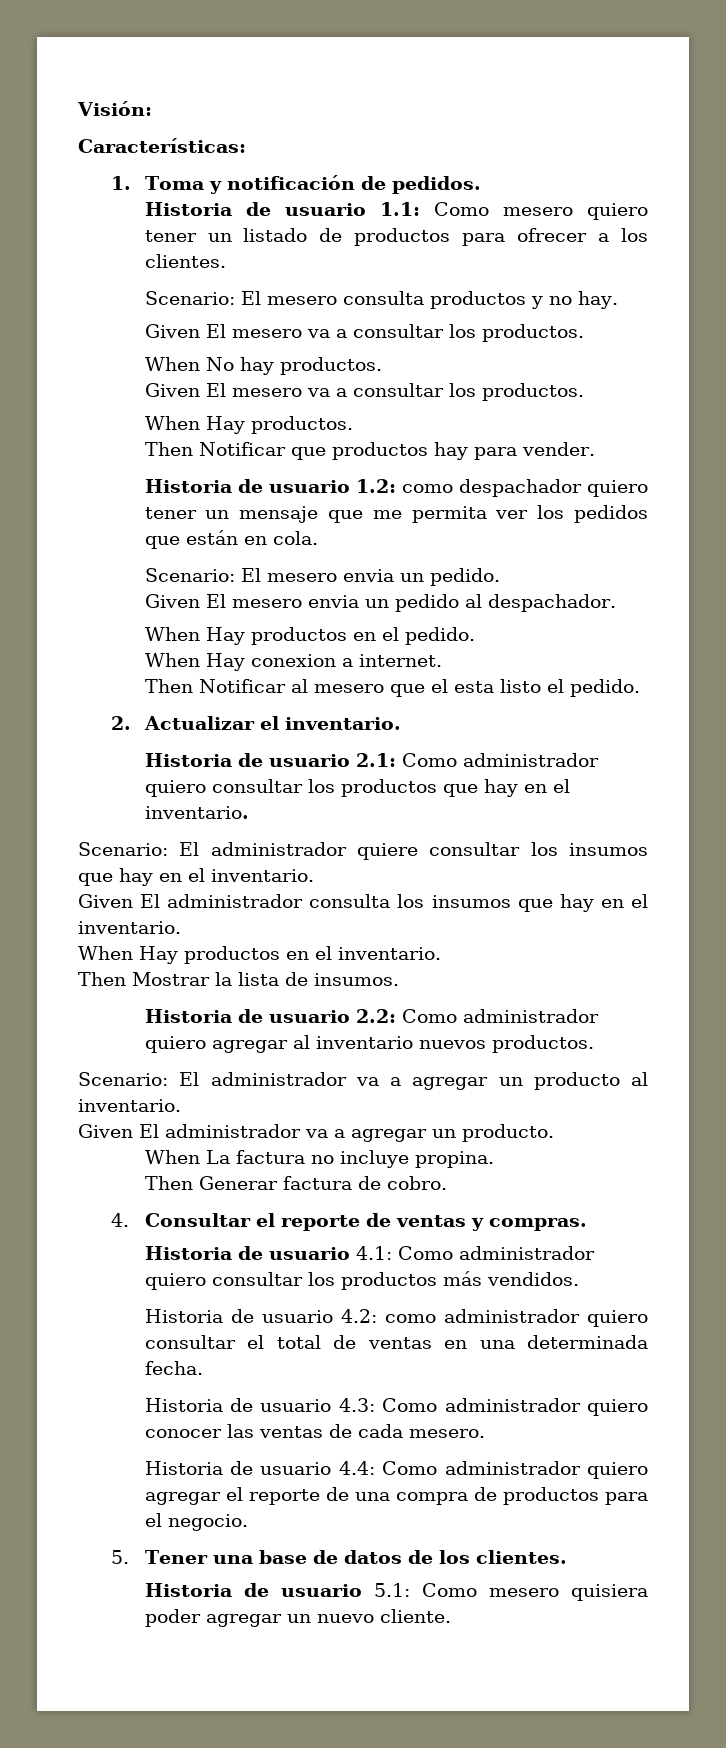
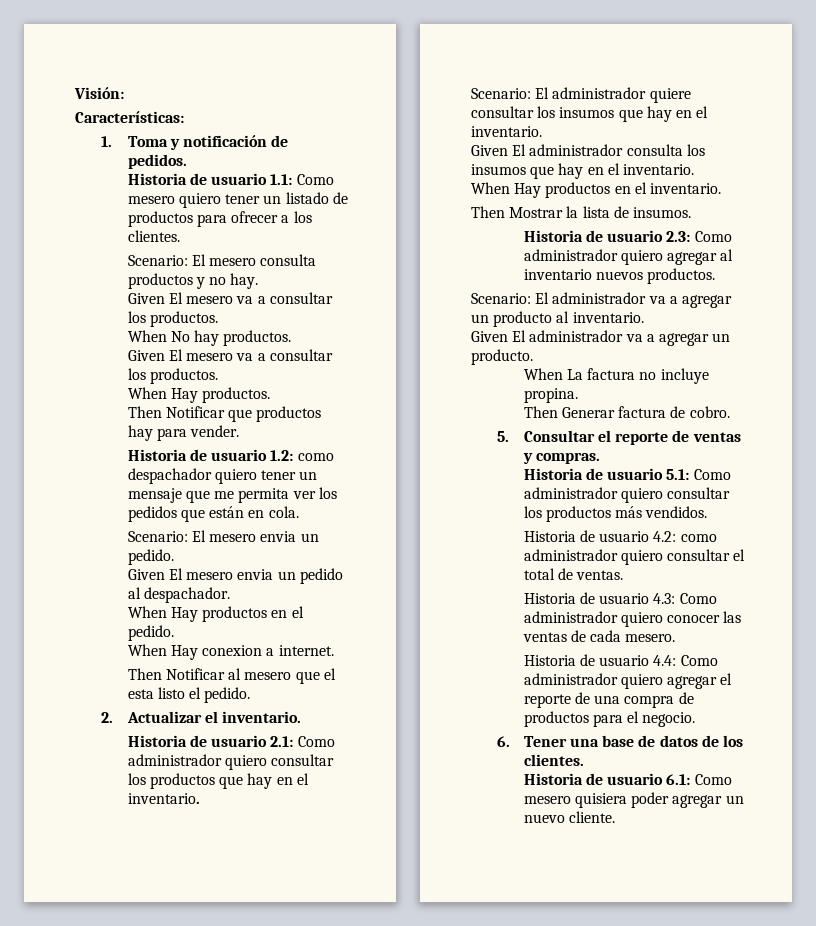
[355,1009,396,1023] 2.2: -> [666,231,691,242] 2.3:
[111,1213,130,1227] 4. -> [497,431,510,442] 5.
[355,1246,392,1260] 4.1: -> [666,469,690,480] 5.1:
[367,1335,649,1349] [144,1361,203,1375] ventas en una determinada fecha. -> [576,570,624,580] ventas.
[111,1550,130,1564] 5. -> [497,736,511,747] 6.
[373,1583,410,1597] 5.1: -> [666,774,691,785] 6.1:

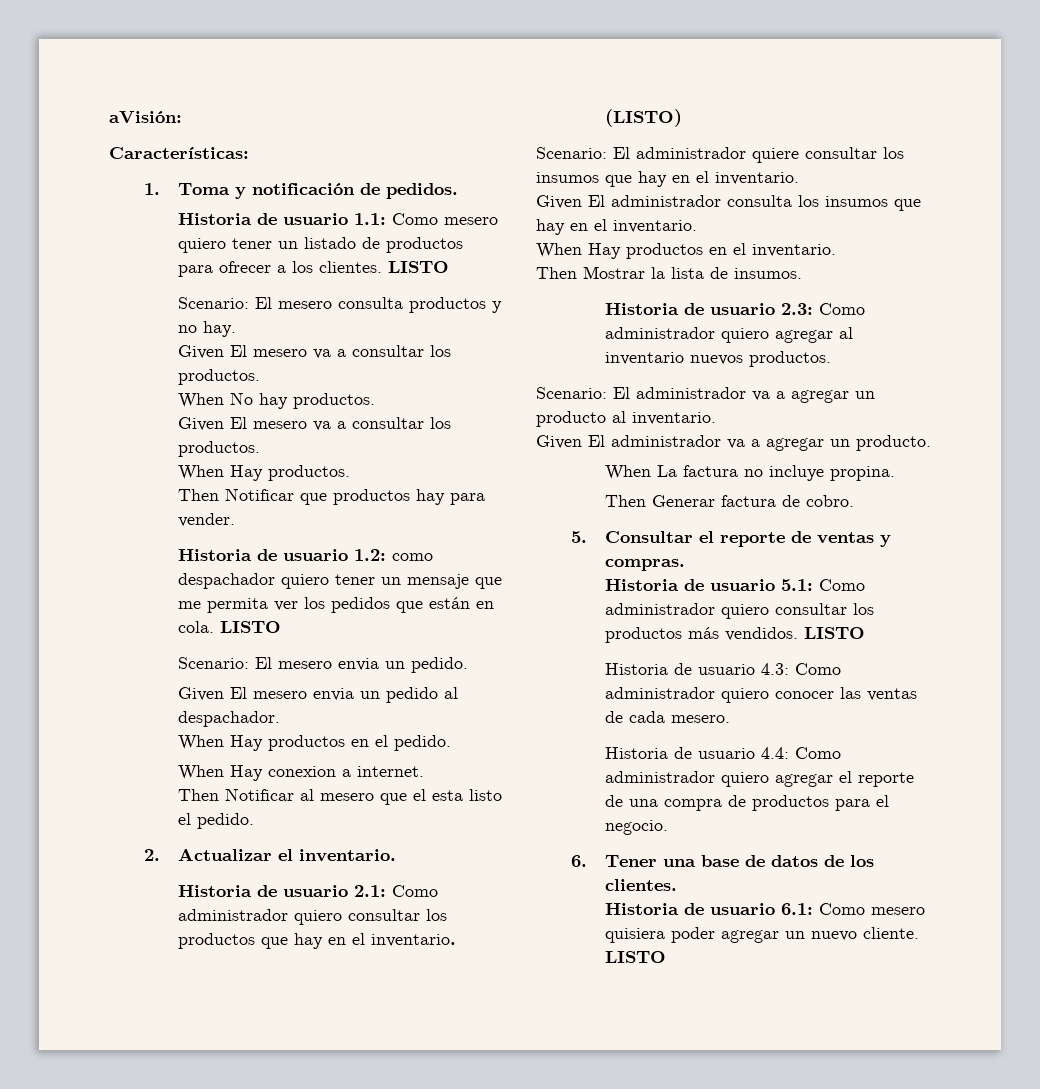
[74,87,124,99] Visión: -> [109,111,182,123] aVisión:
(180, 236) none -> [388,261,450,273] LISTO
(299, 512) none -> [220,621,282,633] LISTO
(200, 798) none -> [605,109,683,127] (LISTO)
[523,530,717,542] [523,549,746,565] [523,568,624,580] // Historia de usuario 4.2: como administrador quiero consultar el total de ventas. -> [804,627,866,639] LISTO
(616, 817) none -> [605,951,667,963] LISTO

